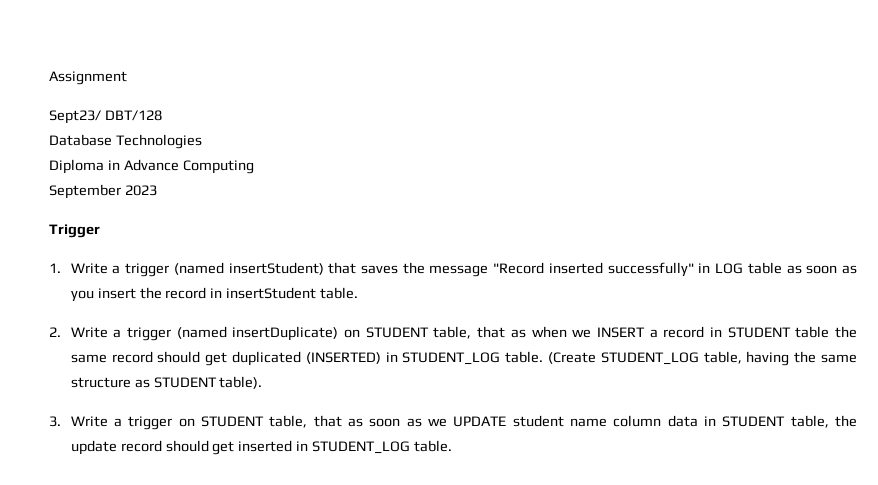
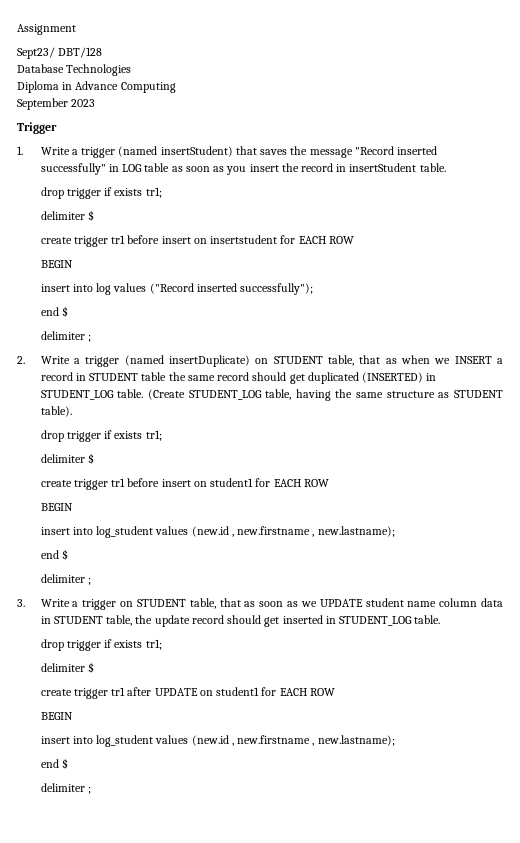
(359, 293) none -> [40,187,162,199] [40,210,94,221] [40,235,354,247] [40,260,73,268] [40,283,314,295] [40,306,68,317] [40,331,91,342] // drop trigger if exists tr1; // delimiter $ // create trigger tr1 before insert on insertstudent for EACH ROW // BEGIN // insert into log values ("Record inserted successfully"); // end $ // delimiter ;
(263, 382) none -> [40,430,162,442] [40,453,94,464] [40,478,329,490] [40,503,73,511] [40,526,395,538] [40,549,68,560] [40,574,91,585] // drop trigger if exists tr1; // delimiter $ // create trigger tr1 before insert on student1 for EACH ROW // BEGIN // insert into log_student values (new.id , new.firstname , new.lastname); // end $ // delimiter ;
(453, 446) none -> [40,639,162,651] [40,662,94,673] [40,687,335,699] [40,712,73,720] [40,735,395,747] [40,758,68,769] [40,783,91,794] // drop trigger if exists tr1; // delimiter $ // create trigger tr1 after UPDATE on student1 for EACH ROW // BEGIN // insert into log_student values (new.id , new.firstname , new.lastname); // end $ // delimiter ;

